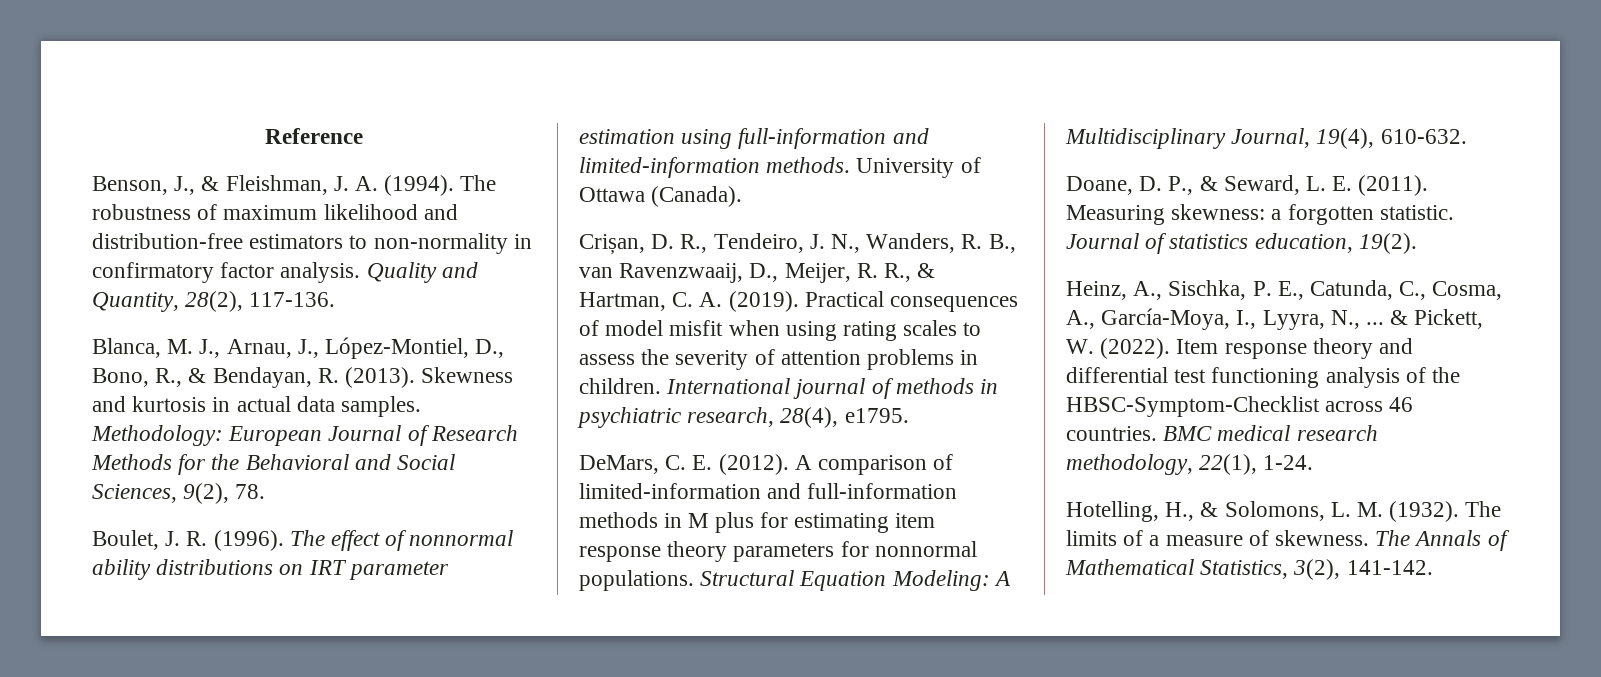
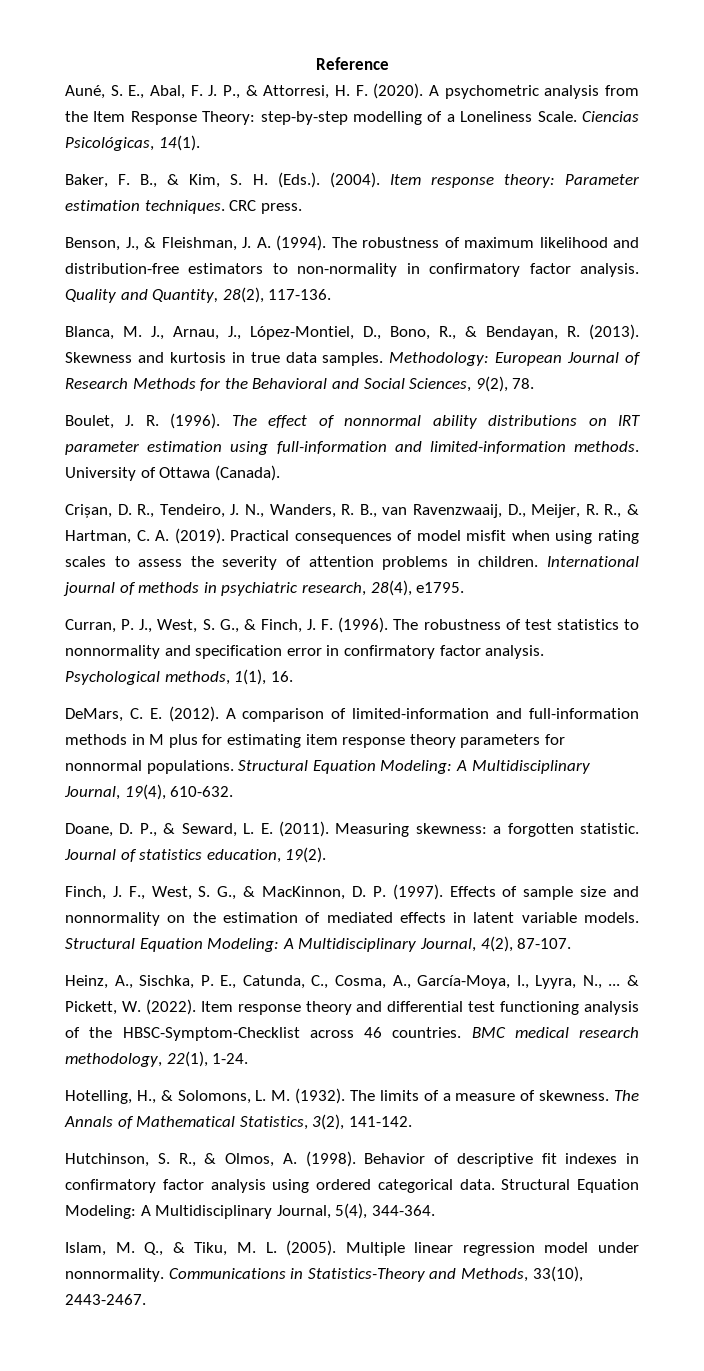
(363, 136) none -> [65,83,640,99] [65,111,639,125] [65,135,200,151] [65,172,639,188] [65,200,302,214] // Auné, S. E., Abal, F. J. P., & Attorresi, H. F. (2020). A psychometric analysis from the Item Response Theory: step-by-step modelling of a Loneliness Scale. Ciencias Psicológicas, 14(1). // Baker, F. B., & Kim, S. H. (Eds.). (2004). Item response theory: Parameter estimation techniques. CRC press.
[236,396,291,412] actual -> [250,352,280,363] true
(909, 415) none -> [65,617,639,633] [65,645,545,659] [65,669,293,685] // Curran, P. J., West, S. G., & Finch, J. F. (1996). The robustness of test statistics to nonnormality and specification error in confirmatory factor analysis. Psychological methods, 1(1), 16.
(1417, 243) none -> [65,884,640,900] [65,912,639,926] [65,936,572,952] // Finch, J. F., West, S. G., & MacKinnon, D. P. (1997). Effects of sample size and nonnormality on the estimation of mediated effects in latent variable models. Structural Equation Modeling: A Multidisciplinary Journal, 4(2), 87-107.
(1433, 567) none -> [65,1151,639,1167] [65,1179,639,1193] [65,1203,435,1219] [65,1240,639,1256] [65,1266,583,1282] [65,1294,146,1305] // Hutchinson, S. R., & Olmos, A. (1998). Behavior of descriptive fit indexes in confirmatory factor analysis using ordered categorical data. Structural Equation Modeling: A Multidisciplinary Journal, 5(4), 344-364. // Islam, M. Q., & Tiku, M. L. (2005). Multiple linear regression model under nonnormality. Communications in Statistics-Theory and Methods, 33(10), 2443-2467.

